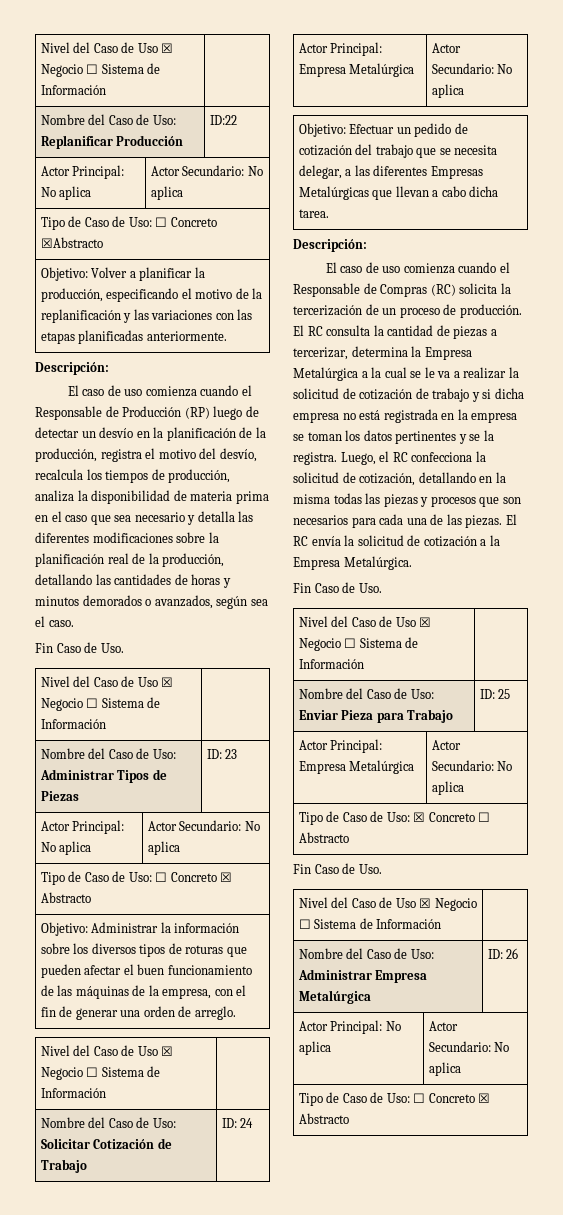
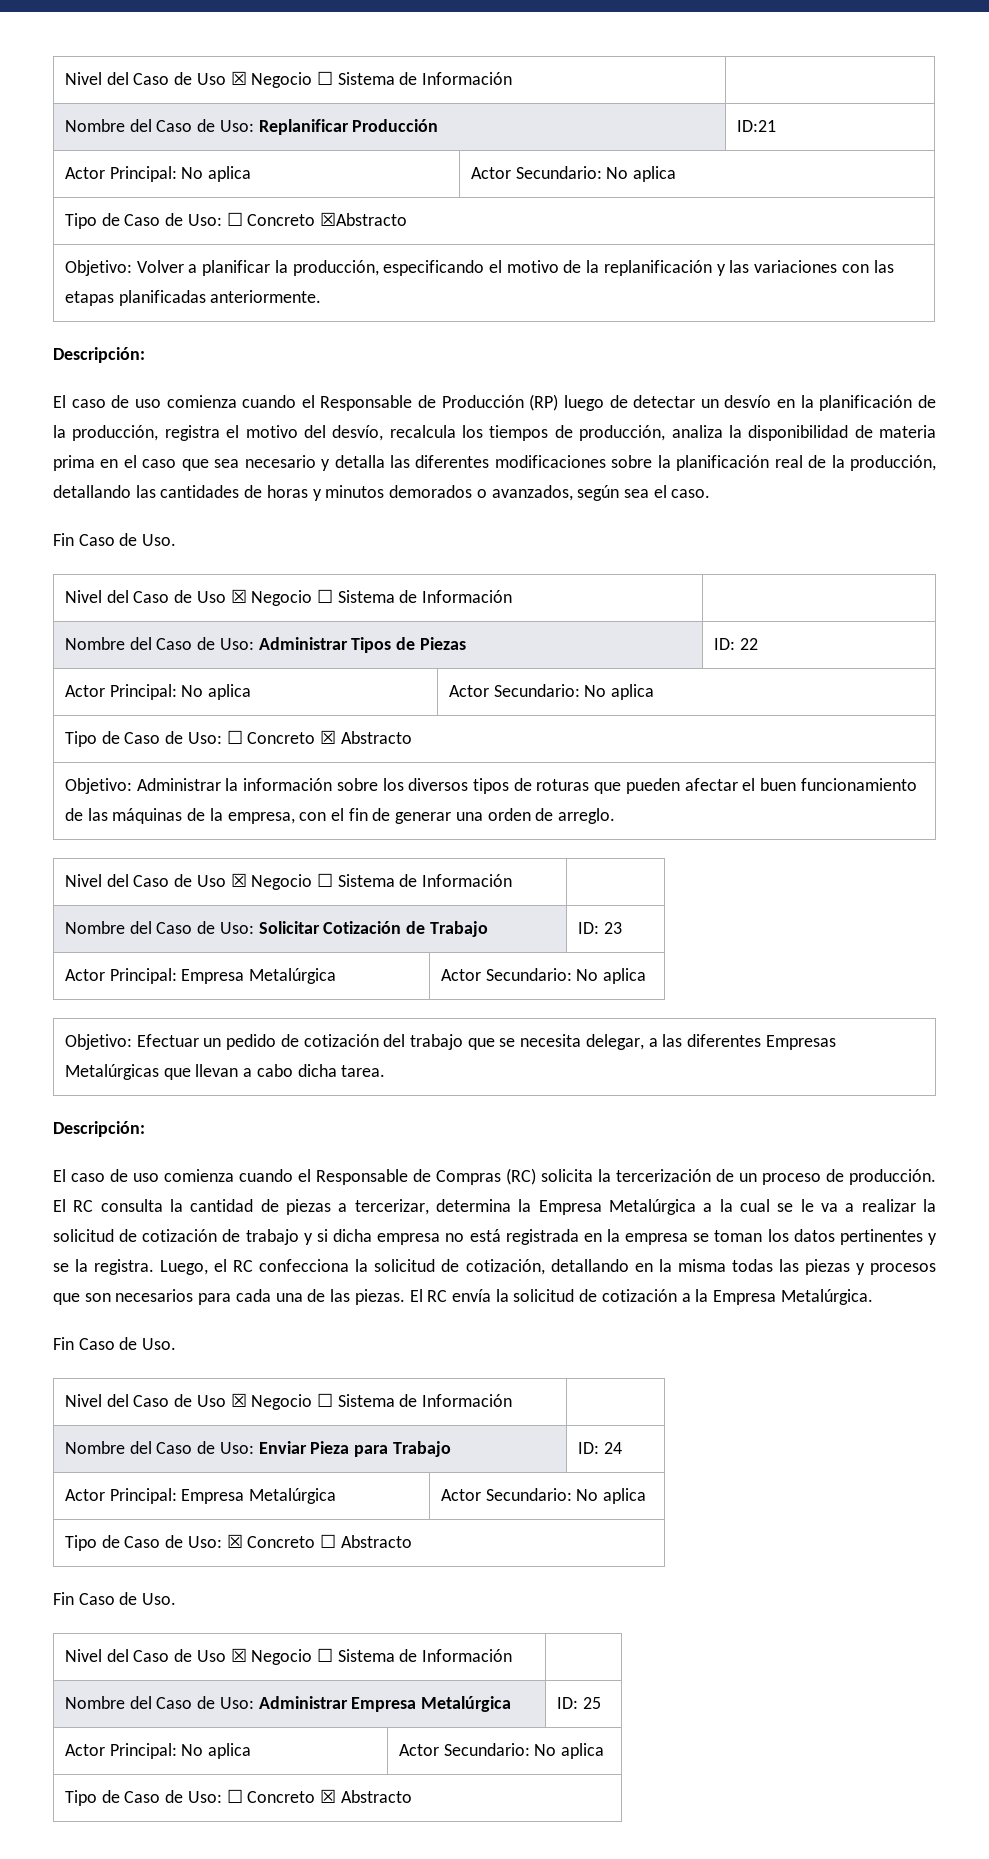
[209,115,237,125] ID:22 -> [736,120,776,132] ID:21
[225,749,238,759] 23 -> [739,638,758,650] 22
[240,1118,254,1128] 24 -> [603,922,622,934] 23
[498,689,511,699] 25 -> [603,1442,622,1454] 24
[506,948,519,959] 26 -> [582,1697,601,1709] 25

